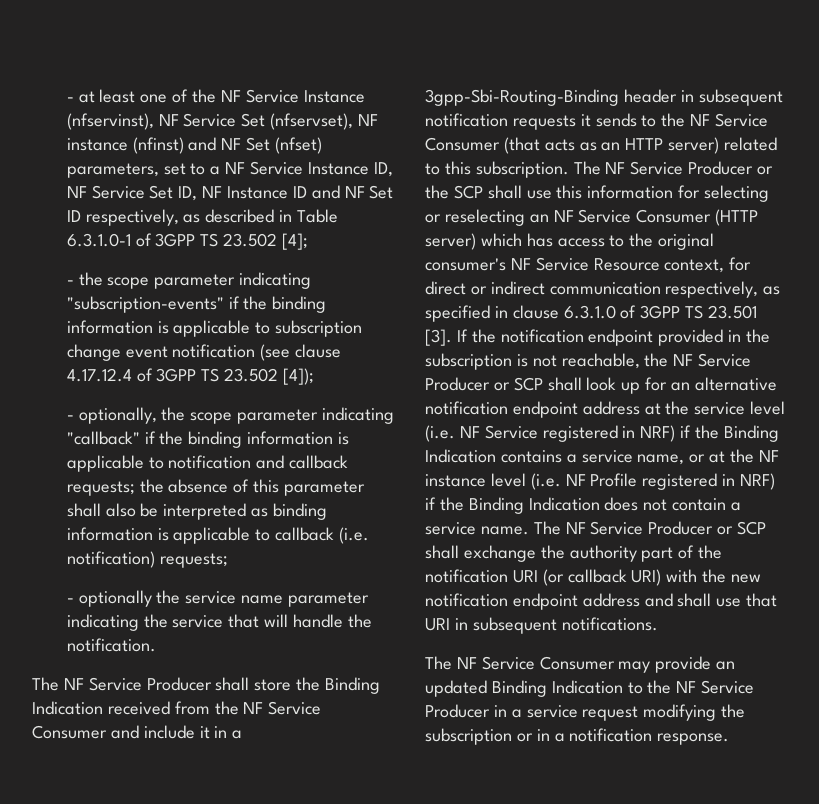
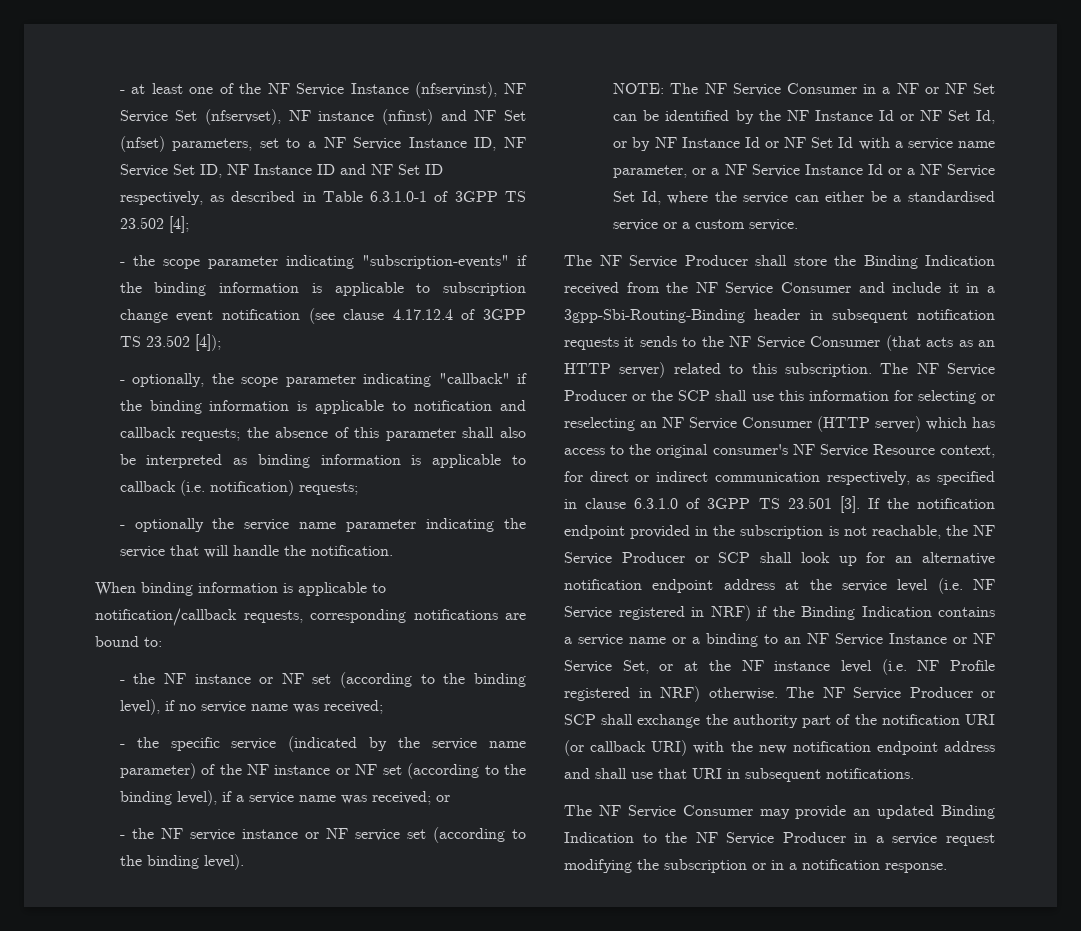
(156, 645) none -> [95,582,386,596] [95,608,526,626] [95,636,162,647] [119,672,526,688] [119,699,383,715] [119,736,526,752] [119,763,526,779] [119,790,450,806] [119,827,526,843] [119,854,244,870] [613,83,995,96] [613,110,996,124] [613,137,996,151] [613,164,995,178] [613,191,995,205] [613,219,799,231] // When binding information is applicable to notification/callback requests, corresponding notifications are bound to: // - the NF instance or NF set (according to the binding level), if no service name was received; // - the specific service (indicated by the service name parameter) of the NF instance or NF set (according to the binding level), if a service name was received; or // - the NF service instance or NF service set (according to the binding level). // NOTE: The NF Service Consumer in a NF or NF Set can be identified by the NF Instance Id or NF Set Id, or by NF Instance Id or NF Set Id with a service name parameter, or a NF Service Instance Id or a NF Service Set Id, where the service can either be a standardised service or a custom service.
[637,454,685,465] name, -> [629,633,995,647] [564,660,649,674] name or a binding to an NF Service Instance or NF Service Set,
[425,497,742,514] [425,522,529,535] if the Binding Indication does not contain a service name. -> [708,687,778,700] otherwise.

